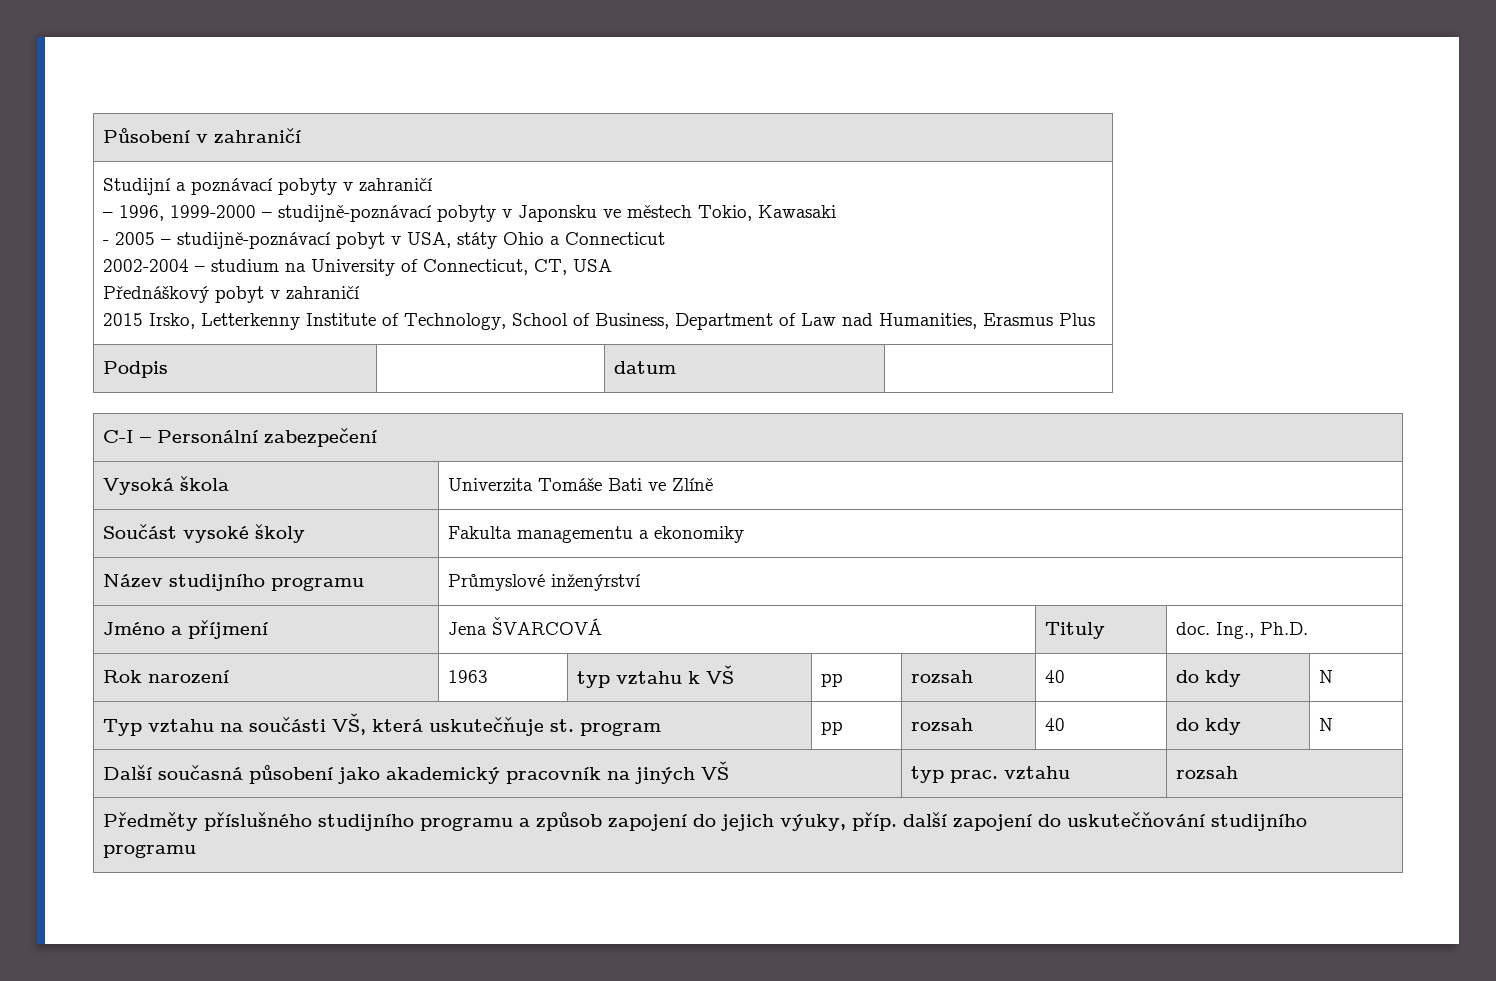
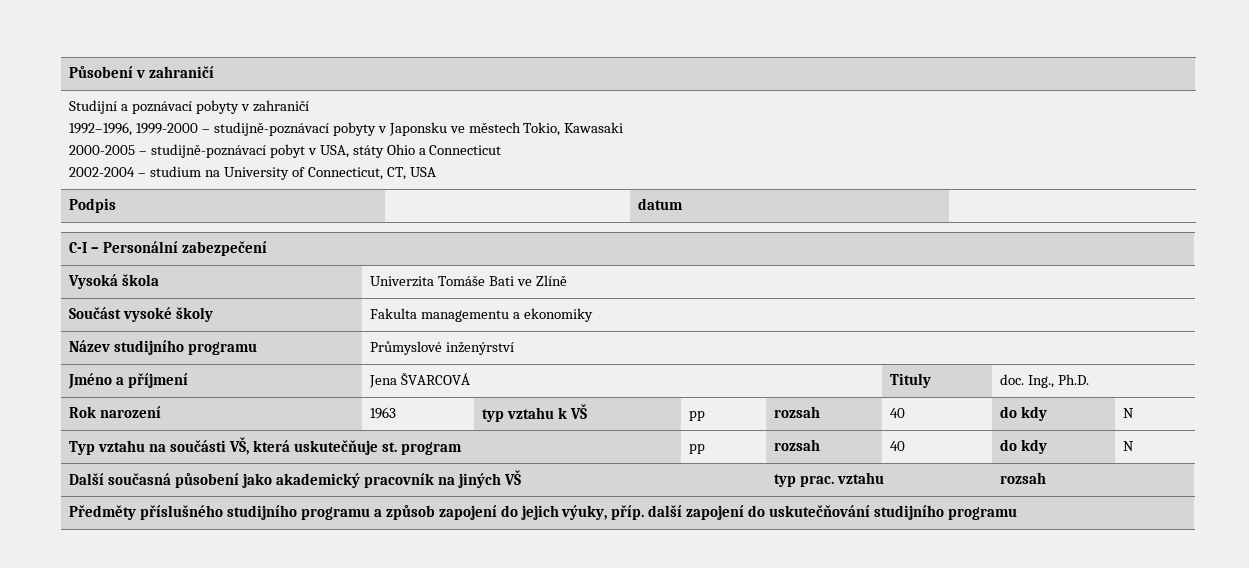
[102,205,164,221] – 1996, -> [69,122,133,136] 1992–1996,
[102,232,155,245] - 2005 -> [69,145,136,155] 2000-2005
[102,286,360,303] [102,313,1095,330] // Přednáškový pobyt v zahraničí // 2015 Irsko, Letterkenny Institute of Technology, School of Business, Department of Law nad Humanities, Erasmus Plus -> (436, 172) none

